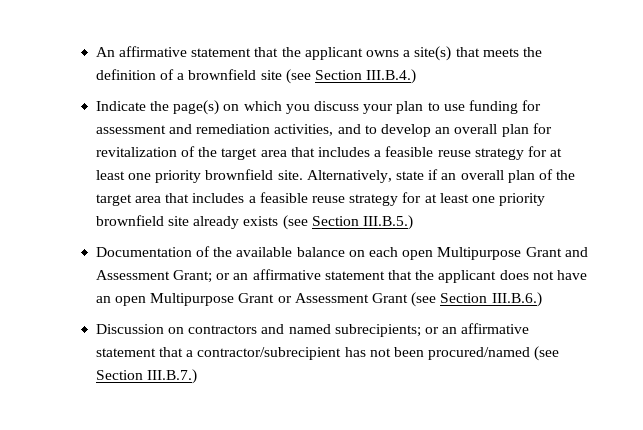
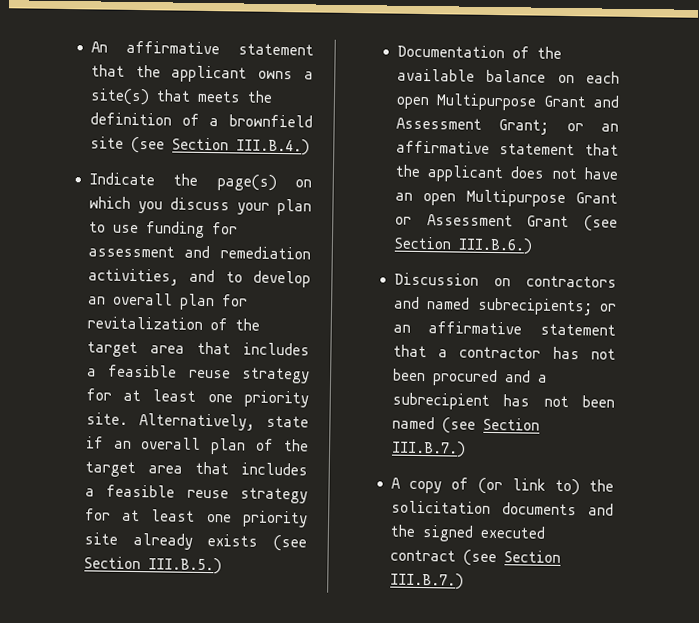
[205,169,274,180] brownfield -> (309, 399) none
[95,215,164,226] brownfield -> (308, 519) none
[197,347,531,360] contractor/subrecipient has not been procured/named -> [459,346,616,360] [392,368,548,387] [391,392,615,410] [391,416,540,434] [390,440,466,458] [390,477,614,496] [390,500,614,516] [389,524,546,542] [389,549,456,562] contractor has not been procured and a subrecipient has not been named (see Section III.B.7.) // A copy of (or link to) the solicitation documents and the signed executed contract

